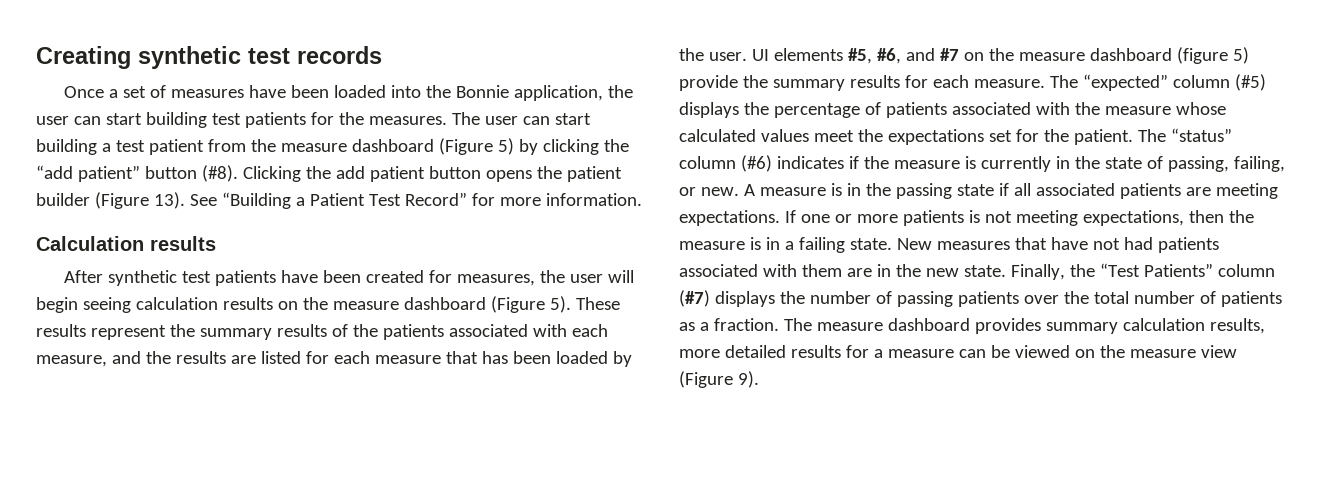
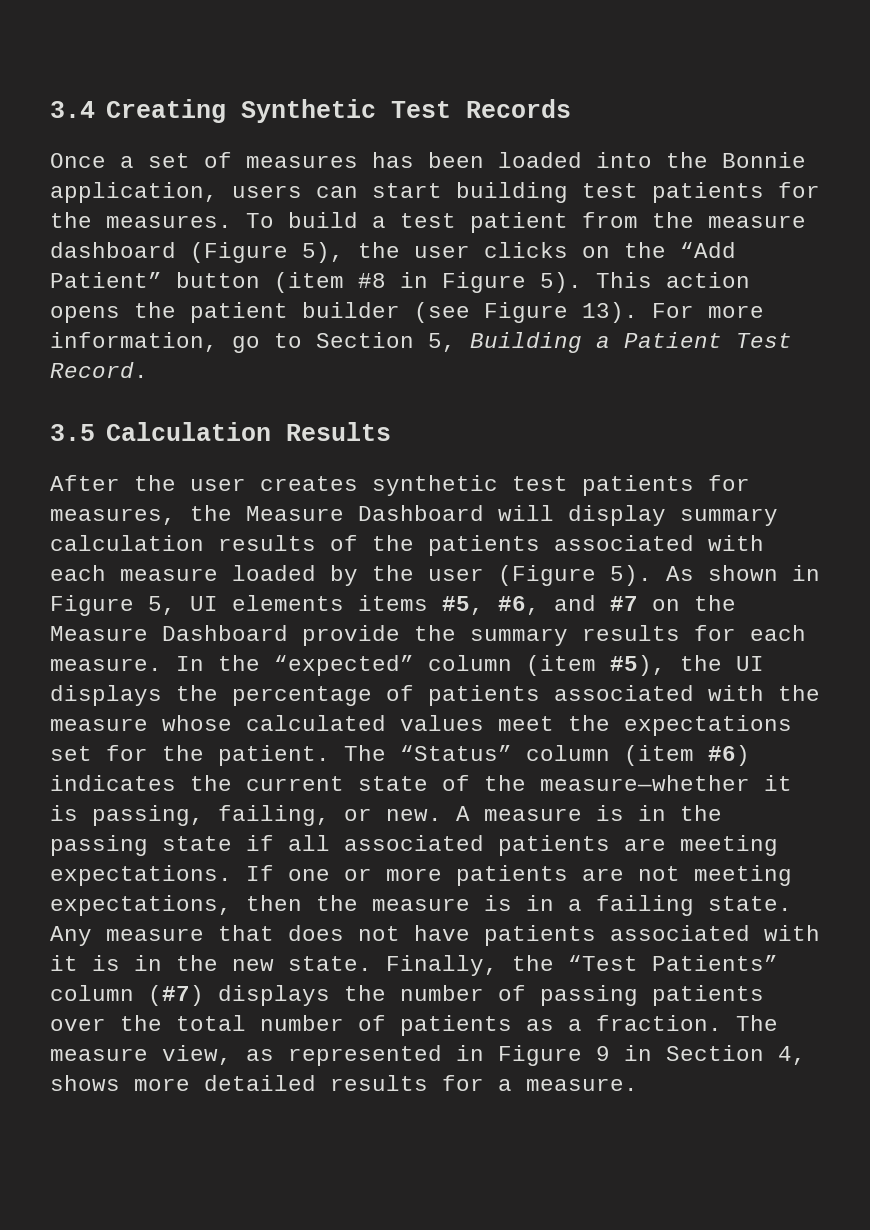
[36,46,382,69] Creating synthetic test records -> [50,99,572,123] 3.4 Creating Synthetic Test Records
[249,85,287,98] have -> [372,152,414,168] has
[608,85,634,98] [36,116,69,125] the user -> [232,185,302,198] users
[451,112,591,125] [36,139,97,155] The user can start building -> [246,212,358,228] To build
[497,138,629,155] [36,165,622,182] [36,192,642,209] [36,236,216,251] [64,270,635,286] [36,296,620,313] [36,324,272,340] 5) by clicking the “add patient” button (#8). Clicking the add patient button opens the patient builder (Figure 13). See “Building a Patient Test Record” for more information. // Calculation results // After synthetic test patients have been created for measures, the user will begin seeing calculation results on the measure dashboard (Figure 5). These results represent the summary -> [302,242,736,263] [50,272,750,293] [50,302,764,323] [50,332,792,353] [50,362,148,378] [50,422,392,441] [50,475,750,496] [50,505,778,526] [50,535,204,551] 5), the user clicks on the “Add Patient” button (item #8 in Figure 5). This action opens the patient builder (see Figure 13). For more information, go to Section 5, Building a Patient Test Record. // 3.5 Calculation Results // After the user creates synthetic test patients for measures, the Measure Dashboard will display summary calculation
[36,351,632,367] [679,48,747,61] measure, and the results are listed for each measure that has been loaded by the user. -> [120,565,820,586] [50,595,176,616] measure loaded by the user (Figure 5). As shown in Figure 5,
(843, 54) none -> [358,595,428,611] items
[1018,47,1249,64] measure dashboard (figure 5) -> [50,625,288,641] Measure Dashboard
[1049,74,1266,91] The “expected” column (#5) -> [176,655,764,676] In the “expected” column (item #5), the UI
[1170,128,1232,142] [679,155,1163,172] “status” column (#6) indicates if the measure is currently in the state of -> [400,745,750,766] [50,775,792,791] [50,805,78,821] “Status” column (item #6) indicates the current state of the measure—whether it is
[968,210,980,223] is -> [582,868,624,881] are
[896,237,1219,253] [679,264,872,277] New measures that have not had patients associated with them are -> [50,925,820,946] [50,955,120,971] Any measure that does not have patients associated with it is
[887,318,1265,334] dashboard provides summary calculation results, -> [162,1045,806,1066] [50,1075,120,1091] view, as represented in Figure 9 in Section 4, shows
[887,345,1237,358] [679,371,759,388] measure can be viewed on the measure view (Figure 9). -> [526,1078,638,1091] measure.

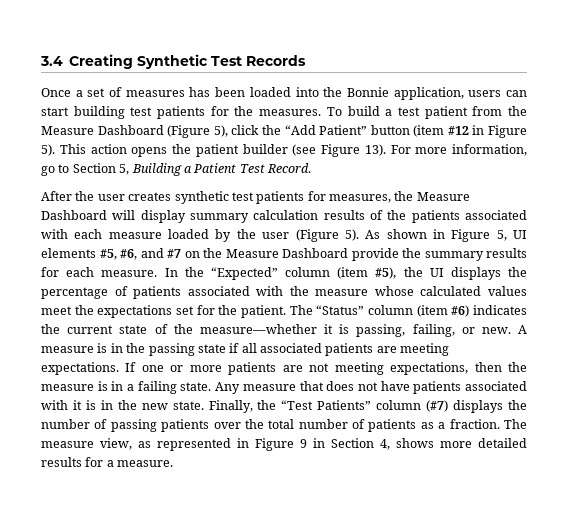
[708,215,806,228] [50,242,610,263] measure dashboard (Figure 5), the user clicks on -> [41,125,260,138] Measure Dashboard (Figure 5), click
[358,273,386,288] #8 -> [447,126,469,135] #12
[50,422,392,441] // 3.5 Calculation Results -> (311, 168) none
[358,595,428,611] items -> (96, 253) none
[274,655,414,676] “expected” -> [210,267,278,280] “Expected”

